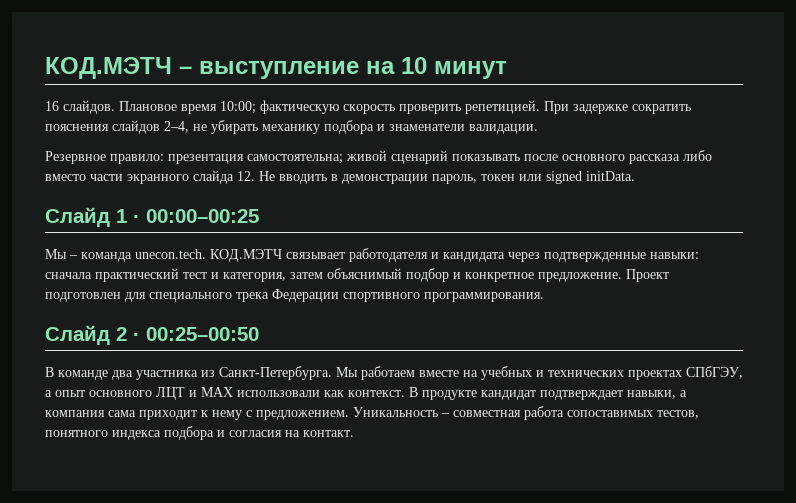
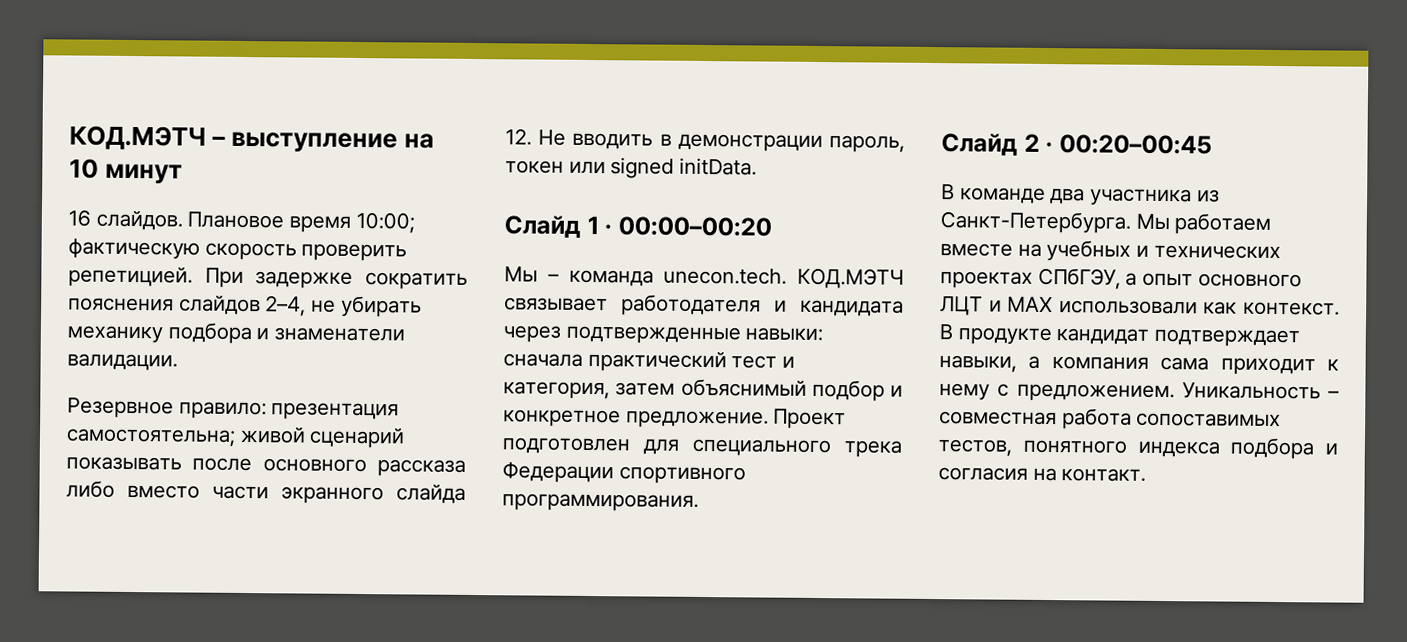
[146,209,259,223] 00:00–00:25 -> [617,216,772,237] 00:00–00:20
[146,327,259,341] 00:25–00:50 -> [1058,134,1212,155] 00:20–00:45

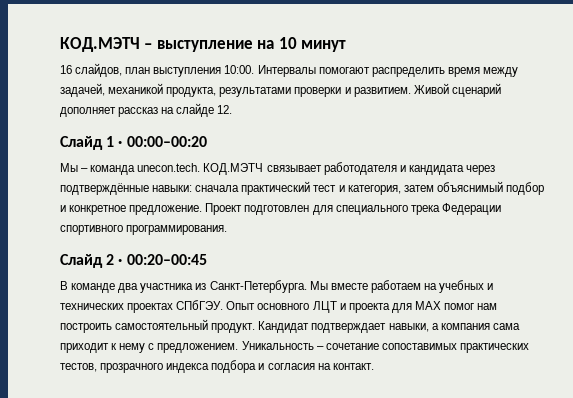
[95,210,415,234] [68,238,408,262] [68,266,468,290] [68,295,422,318] [67,322,406,345] [67,353,178,371] [67,397,400,421] [66,426,406,449] [66,456,466,477] [66,480,466,505] [505,128,905,153] [505,157,758,179] слайдов. Плановое время 10:00; фактическую скорость проверить репетицией. При задержке сократить пояснения слайдов 2–4, не убирать механику подбора и знаменатели валидации. // Резервное правило: презентация самостоятельна; живой сценарий показывать после основного рассказа либо вместо части экранного слайда 12. Не вводить в демонстрации пароль, токен или signed initData. -> [75,63,518,77] [60,83,501,97] [60,103,233,117] слайдов, план выступления 10:00. Интервалы помогают распределить время между задачей, механикой продукта, результатами проверки и развитием. Живой сценарий дополняет рассказ на слайде 12.
[565,325,741,345] подтвержденные -> [60,183,149,195] подтверждённые
[1174,213,1272,235] [940,243,1013,257] работаем вместе -> [330,280,421,293] вместе работаем
[1037,267,1302,290] [940,296,1340,316] [939,324,1150,346] СПбГЭУ, а опыт основного ЛЦТ и MAX использовали как контекст. В продукте кандидат -> [176,300,498,313] [60,319,310,333] СПбГЭУ. Опыт основного ЛЦТ и проекта для MAX помог нам построить самостоятельный продукт. Кандидат
[939,408,1282,430] [938,439,1127,457] совместная работа сопоставимых тестов, понятного -> [325,343,529,353] [60,363,164,373] сочетание сопоставимых практических тестов, прозрачного

